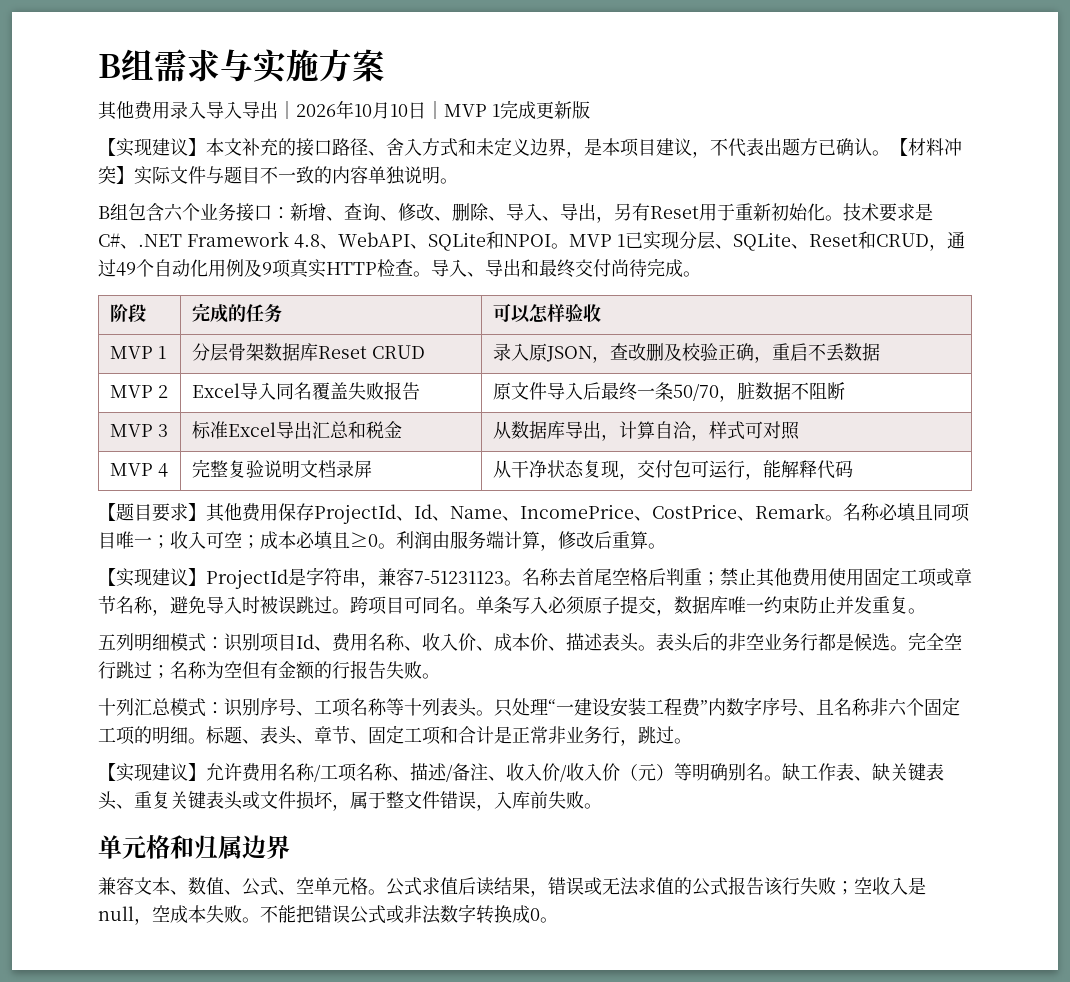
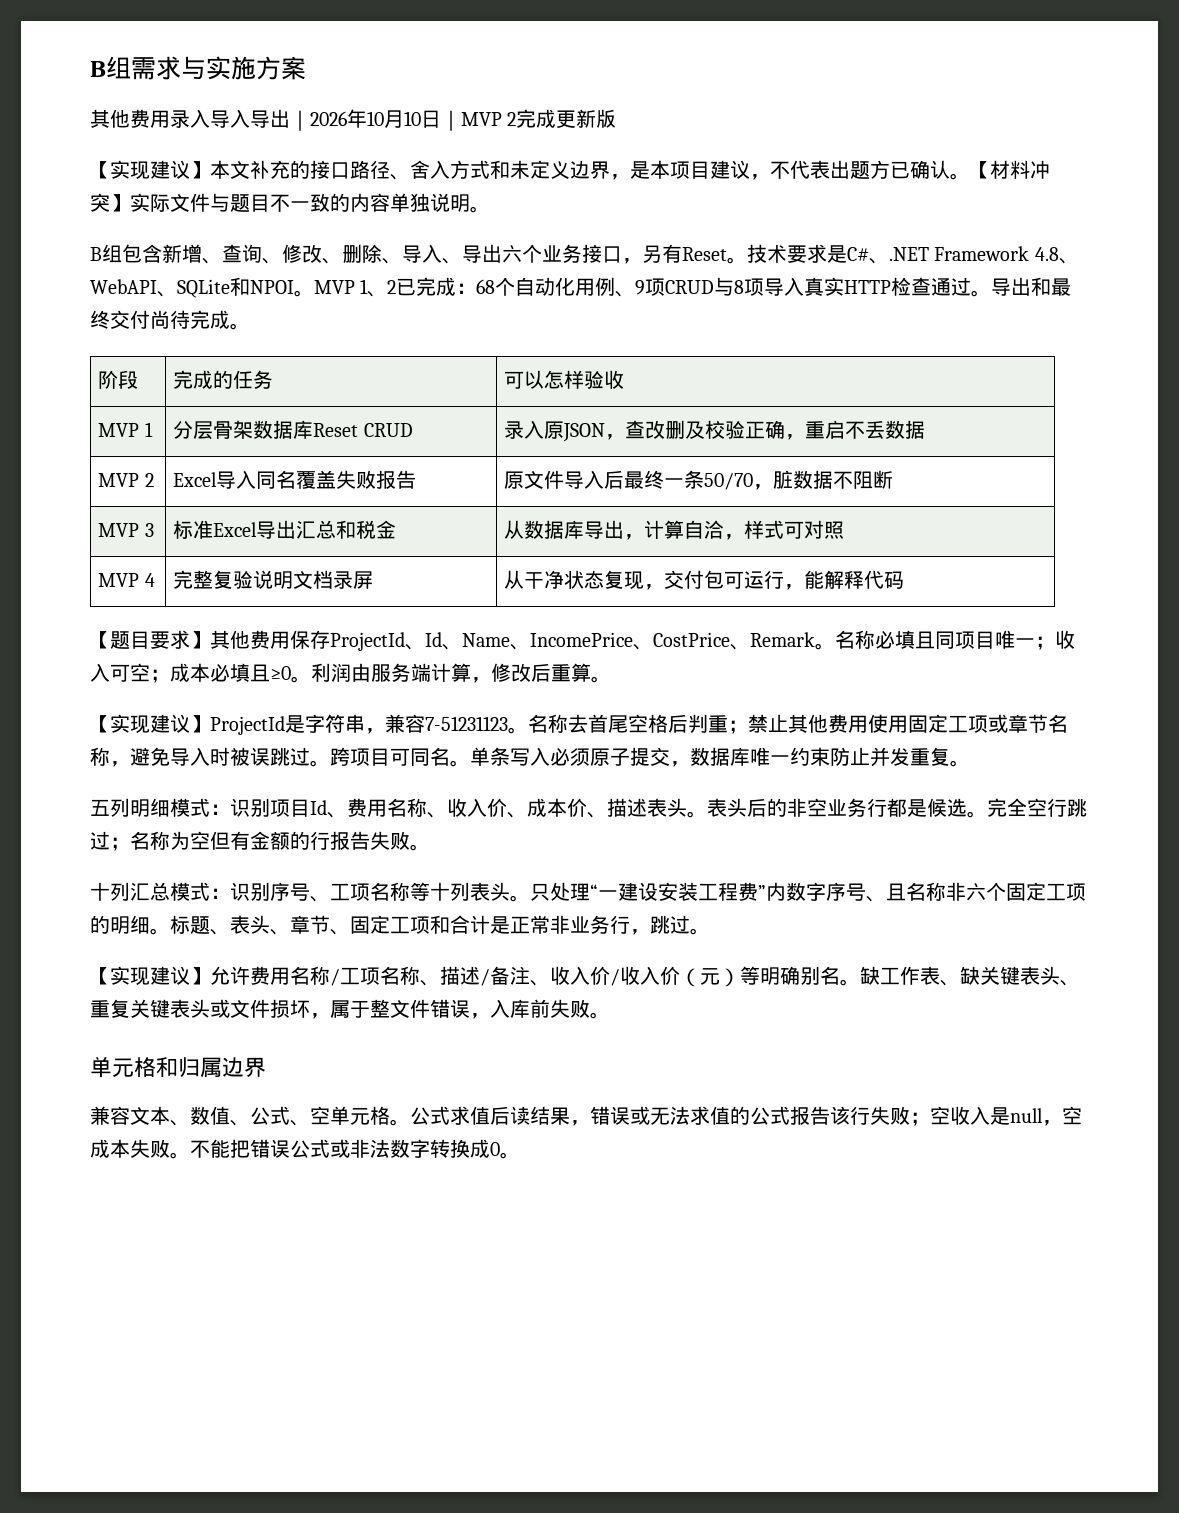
[492,104,500,117] 1 -> [507,112,517,126] 2
[164,203,290,222] 六个业务接口： -> (162, 253) none
[596,203,825,223] ，另有Reset用于重新初始化 -> [502,244,727,264] 六个业务接口，另有Reset
[625,231,965,251] [98,259,291,278] 已实现分层、SQLite、Reset和CRUD，通过49个自动化用例及9项 -> [367,277,805,297] 、2已完成：68个自动化用例、9项CRUD与8项导入
[413,259,485,277] 。导入、 -> [931,277,992,297] 通过。

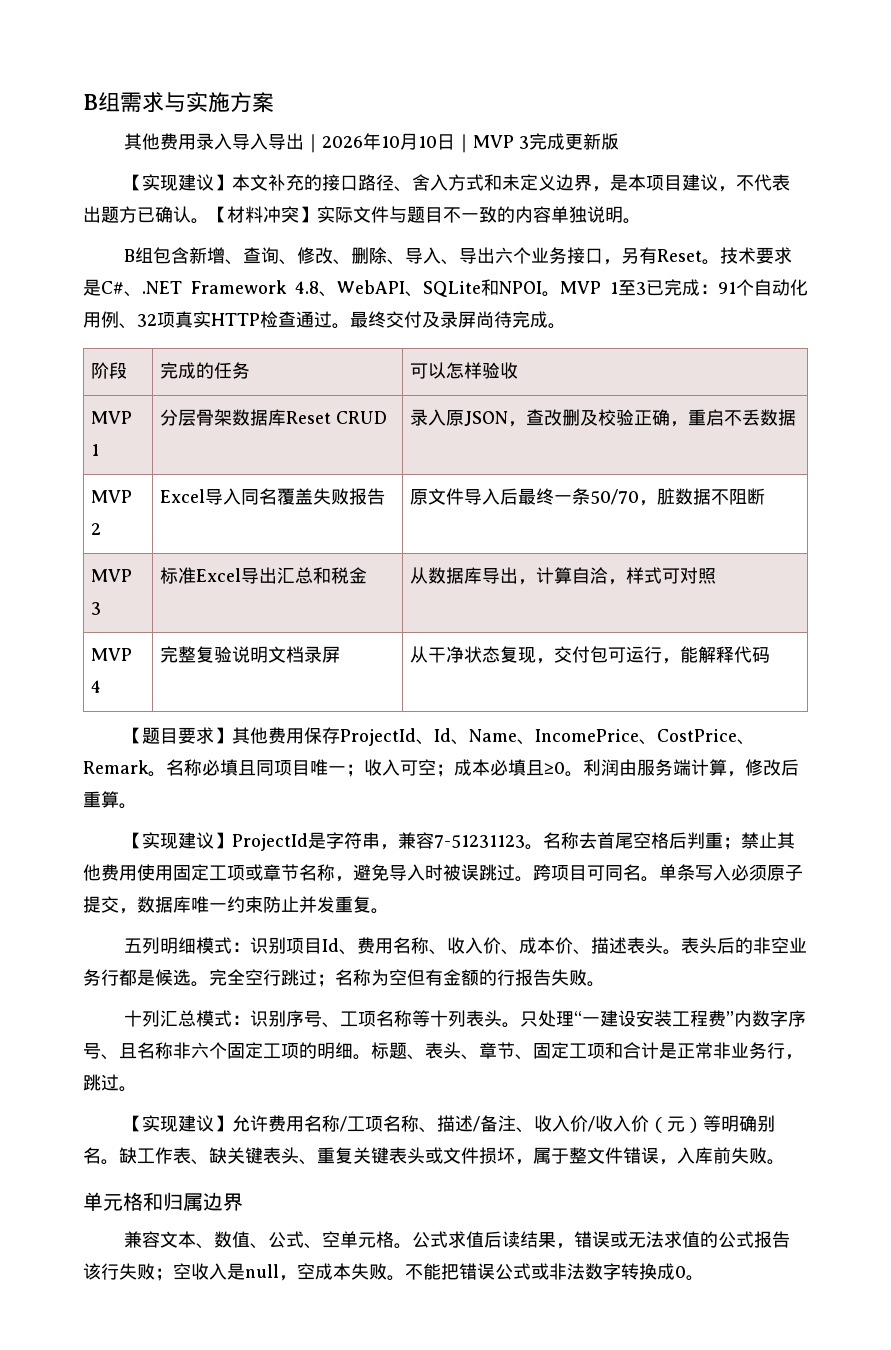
[507,112,517,126] 2 -> [519,136,530,149] 3
[367,280,397,297] 、2 -> [618,280,646,296] 至3
[476,279,496,294] 68 -> [718,282,736,294] 91
[635,277,805,296] 9项CRUD与8项导入 -> [137,312,175,328] 32项
[991,277,1052,296] 导出和 -> (350, 326) none
(150, 319) none -> [422,311,476,328] 及录屏

